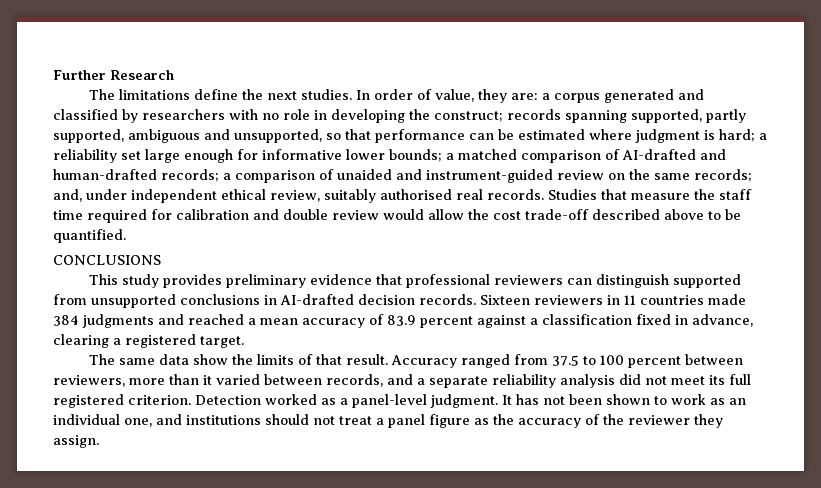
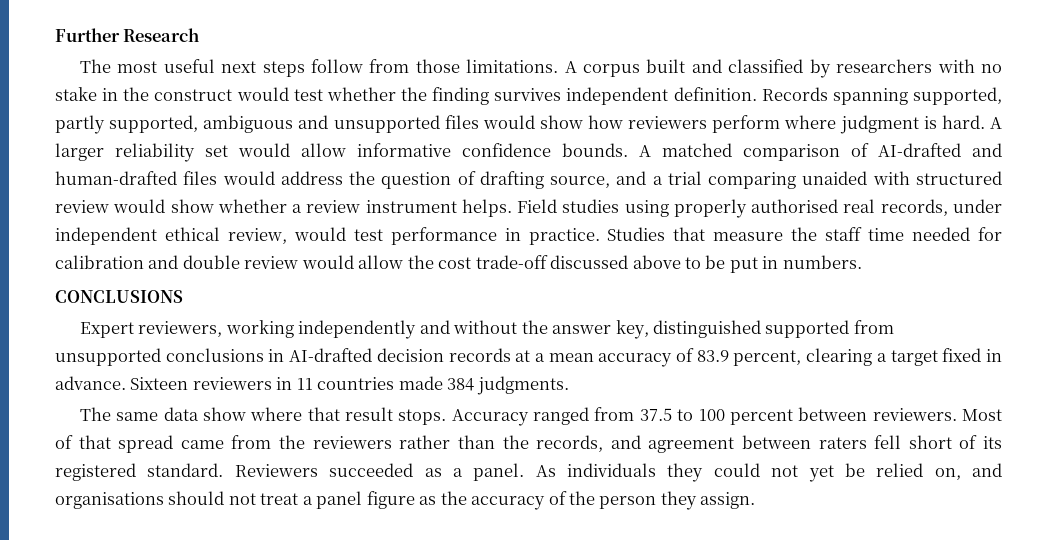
[119,89,675,103] limitations define the next studies. In order of value, they are: a corpus generated -> [117,59,686,77] most useful next steps follow from those limitations. A corpus built
[283,109,561,123] role in developing the construct; records -> [55,87,828,105] stake in the construct would test whether the finding survives independent definition. Records
[234,129,767,143] [53,149,454,163] unsupported, so that performance can be estimated where judgment is hard; a reliability set large enough for informative lower bounds; a -> [333,115,1002,134] [55,143,651,162] unsupported files would show how reviewers perform where judgment is hard. A larger reliability set would allow informative confidence bounds. A
[161,169,752,183] [53,189,544,203] records; a comparison of unaided and instrument-guided review on the same records; and, under independent ethical review, suitably authorised real records. -> [183,171,1002,189] [55,199,1002,218] [55,227,600,245] files would address the question of drafting source, and a trial comparing unaided with structured review would show whether a review instrument helps. Field studies using properly authorised real records, under independent ethical review, would test performance in practice.
[87,209,147,223] required -> [912,227,971,241] needed
[592,209,660,220] described -> [550,255,629,269] discussed
[53,229,126,243] [53,255,161,265] [89,274,670,288] quantified. // CONCLUSIONS // This study provides preliminary evidence that professional reviewers can distinguish -> [729,255,862,273] [55,290,183,303] [79,320,761,339] put in numbers. // CONCLUSIONS // Expert reviewers, working independently and without the answer key, distinguished
[419,294,476,305] records. -> [448,348,1003,367] [55,376,126,390] records at a mean accuracy of 83.9 percent, clearing a target fixed in advance.
[82,314,753,328] [53,334,244,348] judgments and reached a mean accuracy of 83.9 percent against a classification fixed in advance, clearing a registered target. -> [476,376,569,395] judgments.
[232,354,389,365] the limits of that result. -> [250,407,447,425] where that result stops.
[53,374,751,388] [53,394,746,408] [53,414,261,427] reviewers, more than it varied between records, and a separate reliability analysis did not meet its full registered criterion. Detection worked as a panel-level judgment. It has not been shown to work as an individual one, and institutions -> [872,408,1003,421] [55,435,1002,453] [55,463,1002,482] [55,492,164,509] reviewers. Most of that spread came from the reviewers rather than the records, and agreement between raters fell short of its registered standard. Reviewers succeeded as a panel. As individuals they could not yet be relied on, and organisations
[628,415,690,425] reviewer -> [599,496,657,509] person

